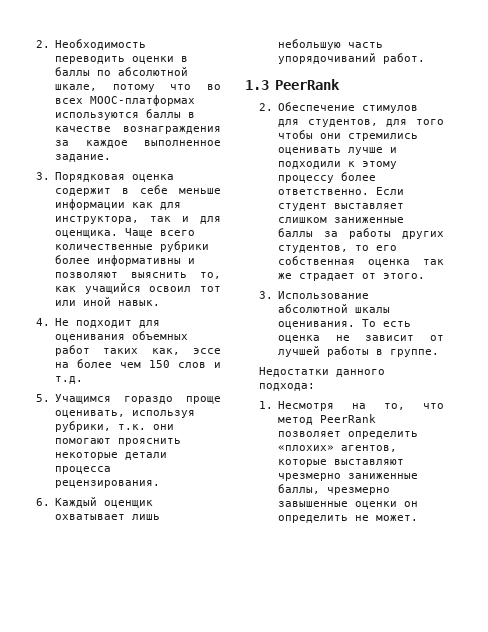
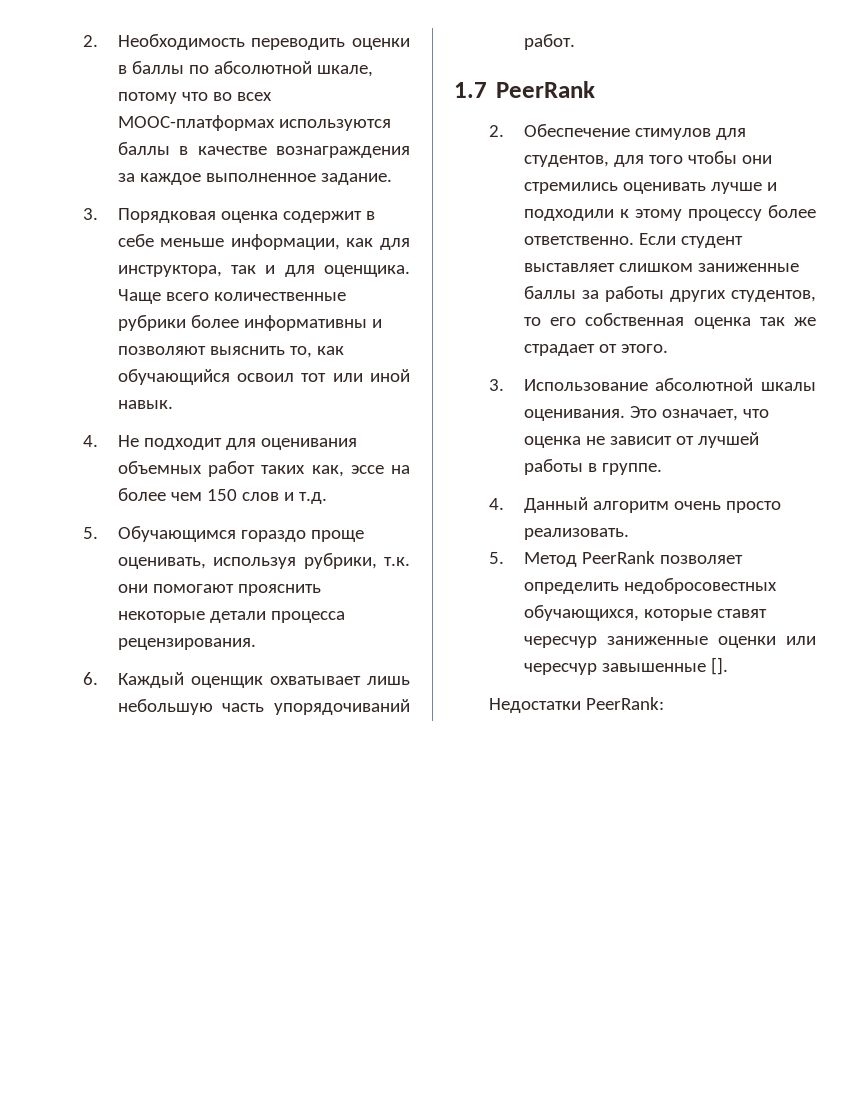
[55,199,126,210] информации -> [230,234,340,250] информации,
[84,283,141,294] учащийся -> [117,369,230,385] обучающийся
[55,394,112,404] Учащимся -> [117,526,236,542] Обучающимся
[245,80,269,90] 1.3 -> [454,82,487,98] 1.7
[362,319,412,327] То есть -> [629,406,769,421] Это означает, что
[258,367,385,377] [258,383,315,391] [258,401,444,411] [278,414,377,425] [278,431,419,439] [278,445,398,452] [278,459,405,467] [278,473,419,481] [278,484,391,495] [278,501,419,509] [278,515,419,523] Недостатки данного подхода: // 1. Несмотря на то, что метод PeerRank позволяет определить «плохих» агентов, которые выставляют чрезмерно заниженные баллы, чрезмерно завышенные оценки он определить не может. -> [488,497,781,513] [523,528,629,540] [488,551,743,567] [523,578,777,594] [523,605,767,621] [523,636,816,648] [523,657,728,675] [488,697,664,713] 4. Данный алгоритм очень просто реализовать. // 5. Метод PeerRank позволяет определить недобросовестных обучающихся, которые ставят чересчур заниженные оценки или чересчур завышенные []. // Недостатки PeerRank:

